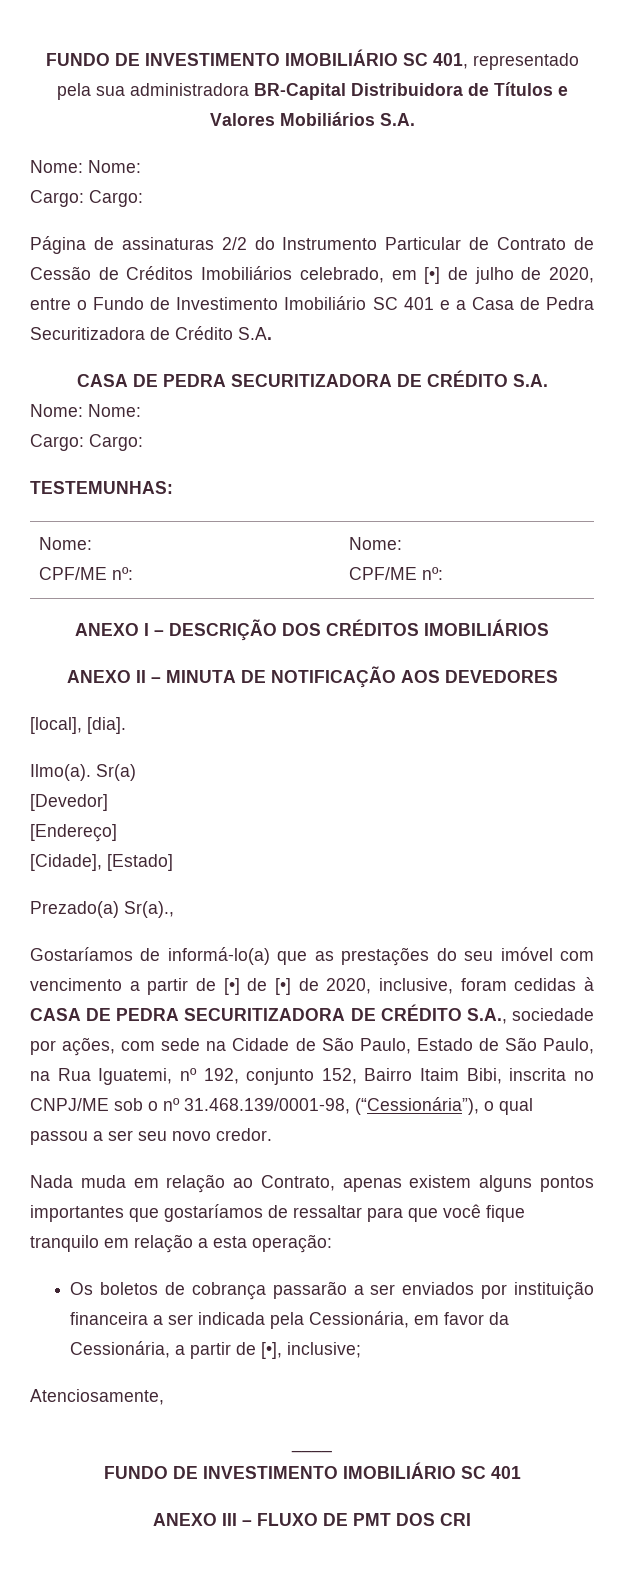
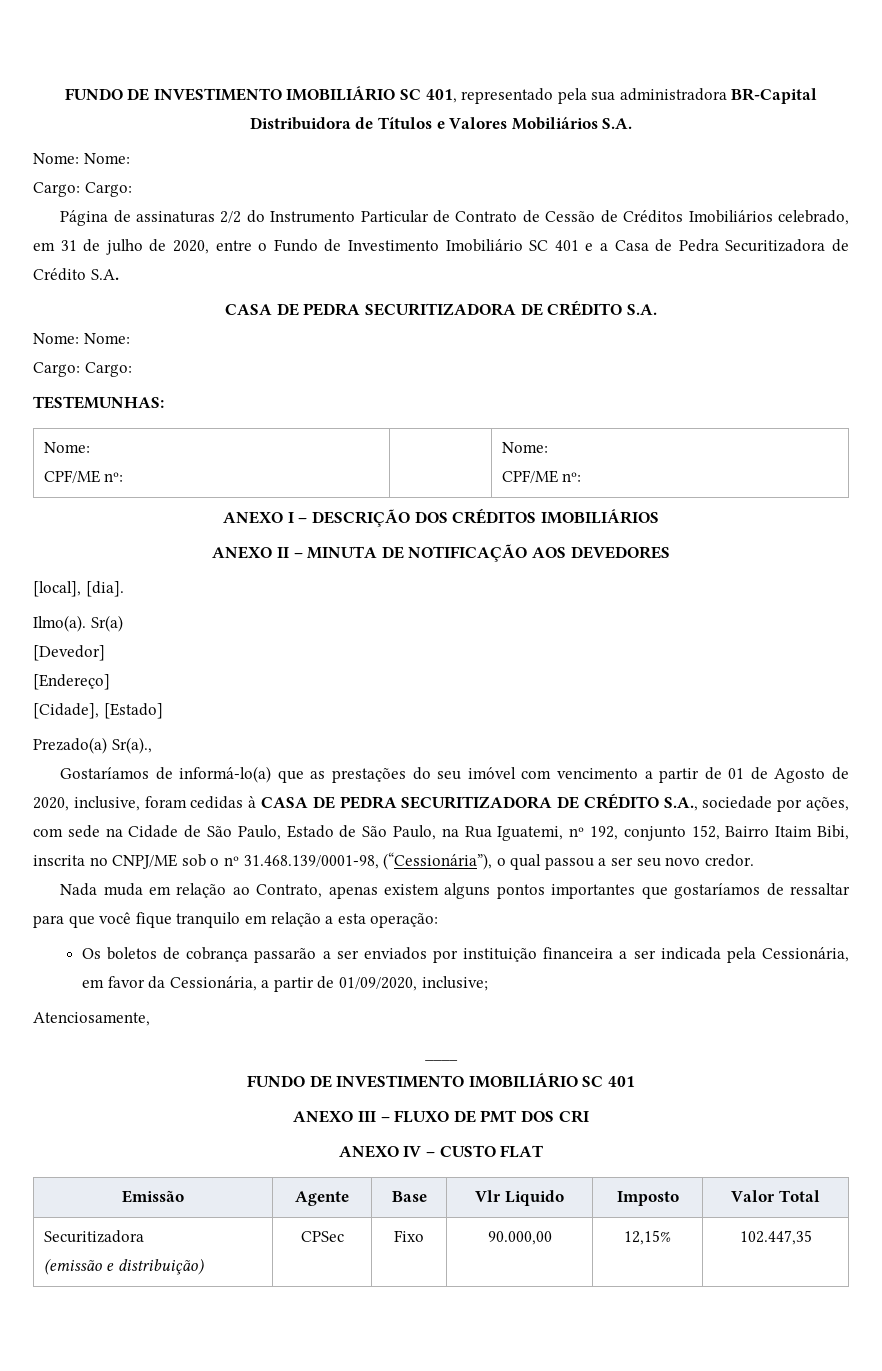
[424,267,441,284] [•] -> [60,240,77,251] 31
[223,978,291,995] [•] de [•] -> [728,767,826,783] 01 de Agosto
[261,1342,283,1359] [•], -> [339,977,418,991] 01/09/2020,
(471, 1519) none -> [338,1145,544,1158] [122,1190,184,1203] [295,1191,349,1206] [391,1191,427,1202] [475,1190,564,1206] [616,1191,679,1206] [731,1190,820,1202] [43,1230,144,1243] [43,1258,204,1275] [300,1231,344,1242] [394,1230,424,1242] [487,1231,552,1245] [624,1230,671,1245] [739,1230,812,1245] // ANEXO IV – CUSTO FLAT // Emissão | Agente | Base | Vlr Liquido | Imposto | Valor Total // Securitizadora // (emissão e distribuição) | CPSec | Fixo | 90.000,00 | 12,15% | 102.447,35

